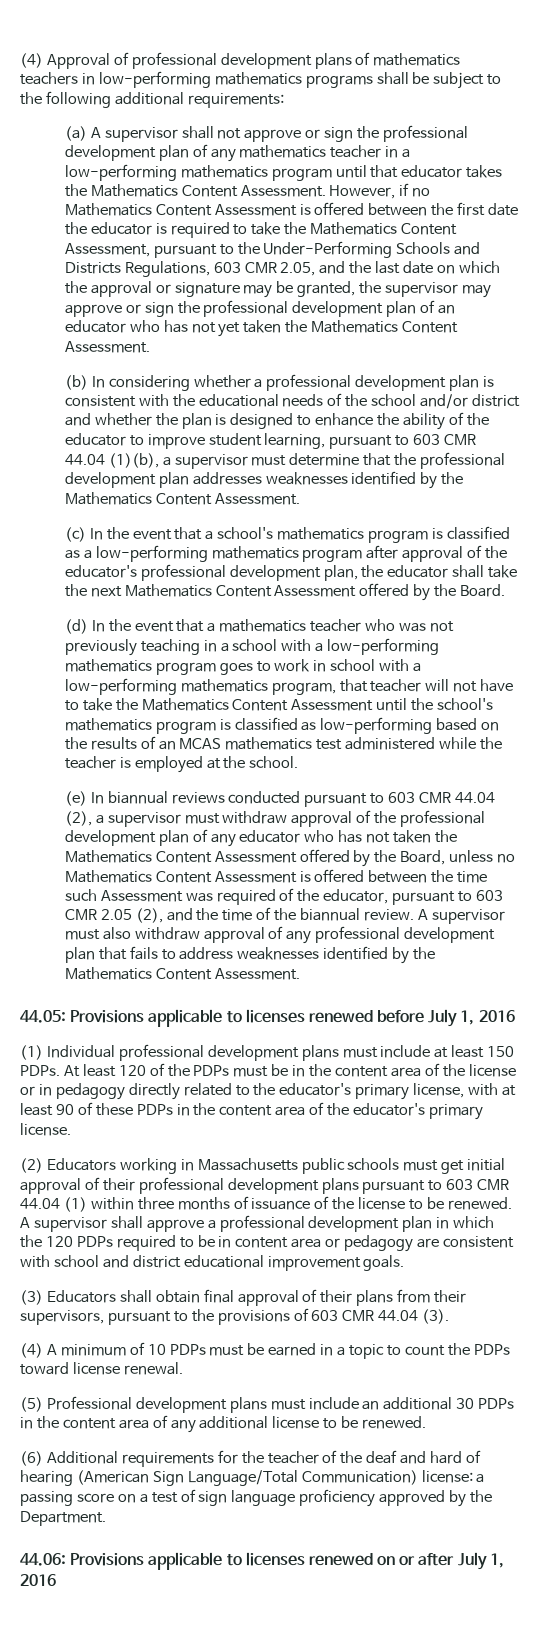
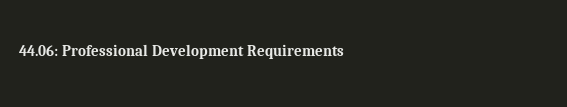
[20,52,461,69] [20,71,502,89] [20,91,284,108] [64,125,468,142] [64,144,411,162] [64,164,503,181] [64,183,431,199] [64,202,519,216] [64,222,458,238] [64,241,481,258] [64,261,500,277] [64,281,491,298] [64,300,456,317] [64,320,459,337] [64,341,150,353] [64,374,495,391] [64,393,520,409] [64,412,489,430] [64,433,477,449] [64,452,506,469] [64,471,464,489] [64,492,300,505] [64,526,510,543] [64,545,508,562] [64,564,518,581] [64,583,506,601] [64,619,454,634] [64,638,440,656] [64,659,422,675] [64,678,514,695] [64,698,494,711] [64,717,500,734] [64,736,502,750] [64,756,299,773] [64,791,495,807] [64,810,486,827] [64,829,457,847] [64,849,516,867] [64,869,488,883] [64,888,503,905] [64,907,505,924] [64,926,496,944] [64,946,436,964] [64,967,300,980] [20,1009,515,1027] [20,1044,515,1061] [20,1063,516,1077] [20,1083,517,1100] [20,1102,483,1120] [20,1123,71,1136] [20,1158,506,1174] [20,1177,510,1194] [20,1196,512,1212] [20,1215,495,1232] [20,1235,514,1252] [20,1255,405,1271] [20,1289,467,1306] [20,1308,450,1325] [20,1342,510,1359] [20,1362,183,1375] [20,1396,515,1413] [20,1415,427,1433] [20,1450,482,1467] [20,1470,485,1486] [20,1489,493,1507] [20,1511,106,1526] [20,1552,504,1570] [20,1574,56,1586] (4) Approval of professional development plans of mathematics teachers in low-performing mathematics programs shall be subject to the following additional requirements: // (a) A supervisor shall not approve or sign the professional development plan of any mathematics teacher in a low-performing mathematics program until that educator takes the Mathematics Content Assessment. However, if no Mathematics Content Assessment is offered between the first date the educator is required to take the Mathematics Content Assessment, pursuant to the Under-Performing Schools and Districts Regulations, 603 CMR 2.05, and the last date on which the approval or signature may be granted, the supervisor may approve or sign the professional development plan of an educator who has not yet taken the Mathematics Content Assessment. // (b) In considering whether a professional development plan is consistent with the educational needs of the school and/or district and whether the plan is designed to enhance the ability of the educator to improve student learning, pursuant to 603 CMR 44.04 (1)(b), a supervisor must determine that the professional development plan addresses weaknesses identified by the Mathematics Content Assessment. // (c) In the event that a school's mathematics program is classified as a low-performing mathematics program after approval of the educator's professional development plan, the educator shall take the next Mathematics Content Assessment offered by the Board. // (d) In the event that a mathematics teacher who was not previously teaching in a school with a low-performing mathematics program goes to work in school with a low-performing mathematics program, that teacher will not have to take the Mathematics Content Assessment until the school's mathematics program is classified as low-performing based on the results of an MCAS mathematics test administered while the teacher is employed at the school. // (e) In biannual reviews conducted pursuant to 603 CMR 44.04 (2), a supervisor must withdraw approval of the professional development plan of any educator who has not taken the Mathematics Content Assessment offered by the Board, unless no Mathematics Content Assessment is offered between the time such Assessment was required of the educator, pursuant to 603 CMR 2.05 (2), and the time of the biannual review. A supervisor must also withdraw approval of any professional development plan that fails to address weaknesses identified by the Mathematics Content Assessment. // 44.05: Provisions applicable to licenses renewed before July 1, 2016 // (1) Individual professional development plans must include at least 150 PDPs. At least 120 of the PDPs must be in the content area of the license or in pedagogy directly related to the educator's primary license, with at least 90 of these PDPs in the content area of the educator's primary license. // (2) Educators working in Massachusetts public schools must get initial approval of their professional development plans pursuant to 603 CMR 44.04 (1) within three months of issuance of the license to be renewed. A supervisor shall approve a professional development plan in which the 120 PDPs required to be in content area or pedagogy are consistent with school and district educational improvement goals. // (3) Educators shall obtain final approval of their plans from their supervisors, pursuant to the provisions of 603 CMR 44.04 (3). // (4) A minimum of 10 PDPs must be earned in a topic to count the PDPs toward license renewal. // (5) Professional development plans must include an additional 30 PDPs in the content area of any additional license to be renewed. // (6) Additional requirements for the teacher of the deaf and hard of hearing (American Sign Language/Total Communication) license: a passing score on a test of sign language proficiency approved by the Department. // 44.06: Provisions applicable to licenses renewed on or after July 1, 2016 -> [19,44,344,59] 44.06: Professional Development Requirements

